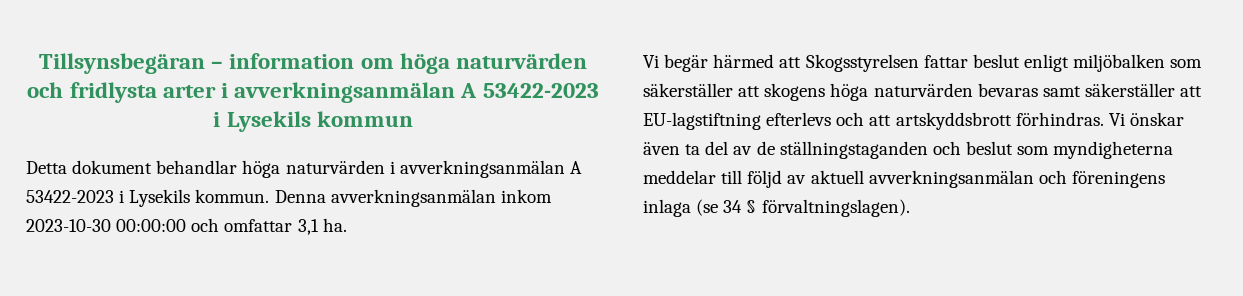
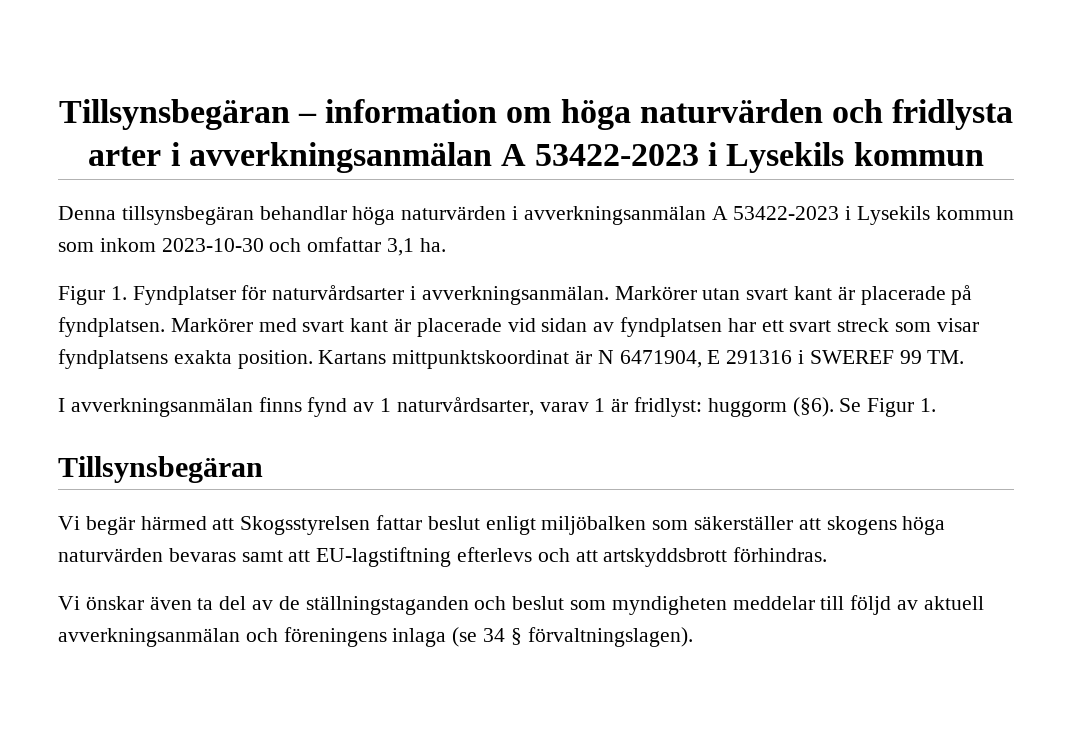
[26,160,153,174] Detta dokument -> [58,206,254,225] Denna tillsynsbegäran
[195,189,496,207] kommun. Denna avverkningsanmälan -> [935,206,1014,220] [58,242,94,252] kommun som
[116,219,187,232] 00:00:00 -> (264, 245) none
(347, 225) none -> [58,285,973,305] [58,317,979,337] [58,349,965,369] [58,397,937,417] [58,456,263,483] // Figur 1. Fyndplatser för naturvårdsarter i avverkningsanmälan. Markörer utan svart kant är placerade på fyndplatsen. Markörer med svart kant är placerade vid sidan av fyndplatsen har ett svart streck som visar fyndplatsens exakta position. Kartans mittpunktskoordinat är N 6471904, E 291316 i SWEREF 99 TM. // I avverkningsanmälan finns fynd av 1 naturvårdsarter, varav 1 är fridlyst: huggorm (§6). Se Figur 1. // Tillsynsbegäran
[1084,83,1175,97] säkerställer -> (283, 556) none
(1104, 119) none -> (828, 554) //
[1053,141,1174,159] myndigheterna -> [611,596,727,615] myndigheten

